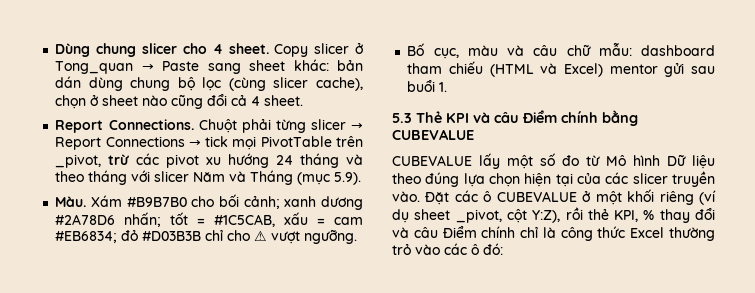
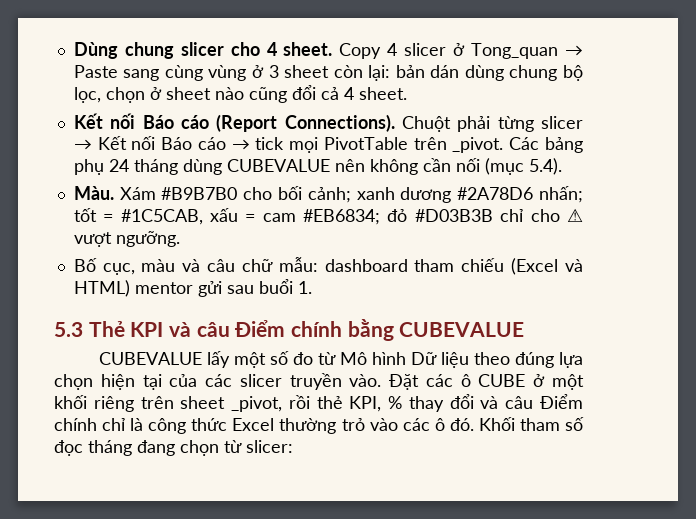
(309, 50) none -> [387,43,398,56] 4
[249,59,329,71] sheet khác: -> [164,65,391,81] cùng vùng ở 3 sheet còn lại:
[202,77,363,91] lọc (cùng slicer cache), -> [73,87,101,103] lọc,
[55,119,194,133] Report Connections. -> [73,113,395,132] Kết nối Báo cáo (Report Connections).
[55,136,185,150] Report Connections -> [97,136,226,150] Kết nối Báo cáo
[55,153,363,168] [55,170,362,185] _pivot, trừ các pivot xu hướng 24 tháng và theo tháng với slicer Năm và Tháng (mục 5.9). -> [452,137,583,153] [73,158,562,175] _pivot. Các bảng phụ 24 tháng dùng CUBEVALUE nên không cần nối (mục 5.4).
[489,63,604,77] (HTML và Excel) -> [511,258,583,275] [73,280,130,297] (Excel và HTML)
[496,191,577,202] CUBEVALUE -> [478,374,526,387] CUBE
[699,190,716,205] [392,209,561,223] (ví dụ sheet _pivot, cột Y:Z), -> [140,396,283,412] trên sheet _pivot,
[483,243,503,255] đó: -> [449,417,584,431] [54,440,293,456] đó. Khối tham số đọc tháng đang chọn từ slicer:

